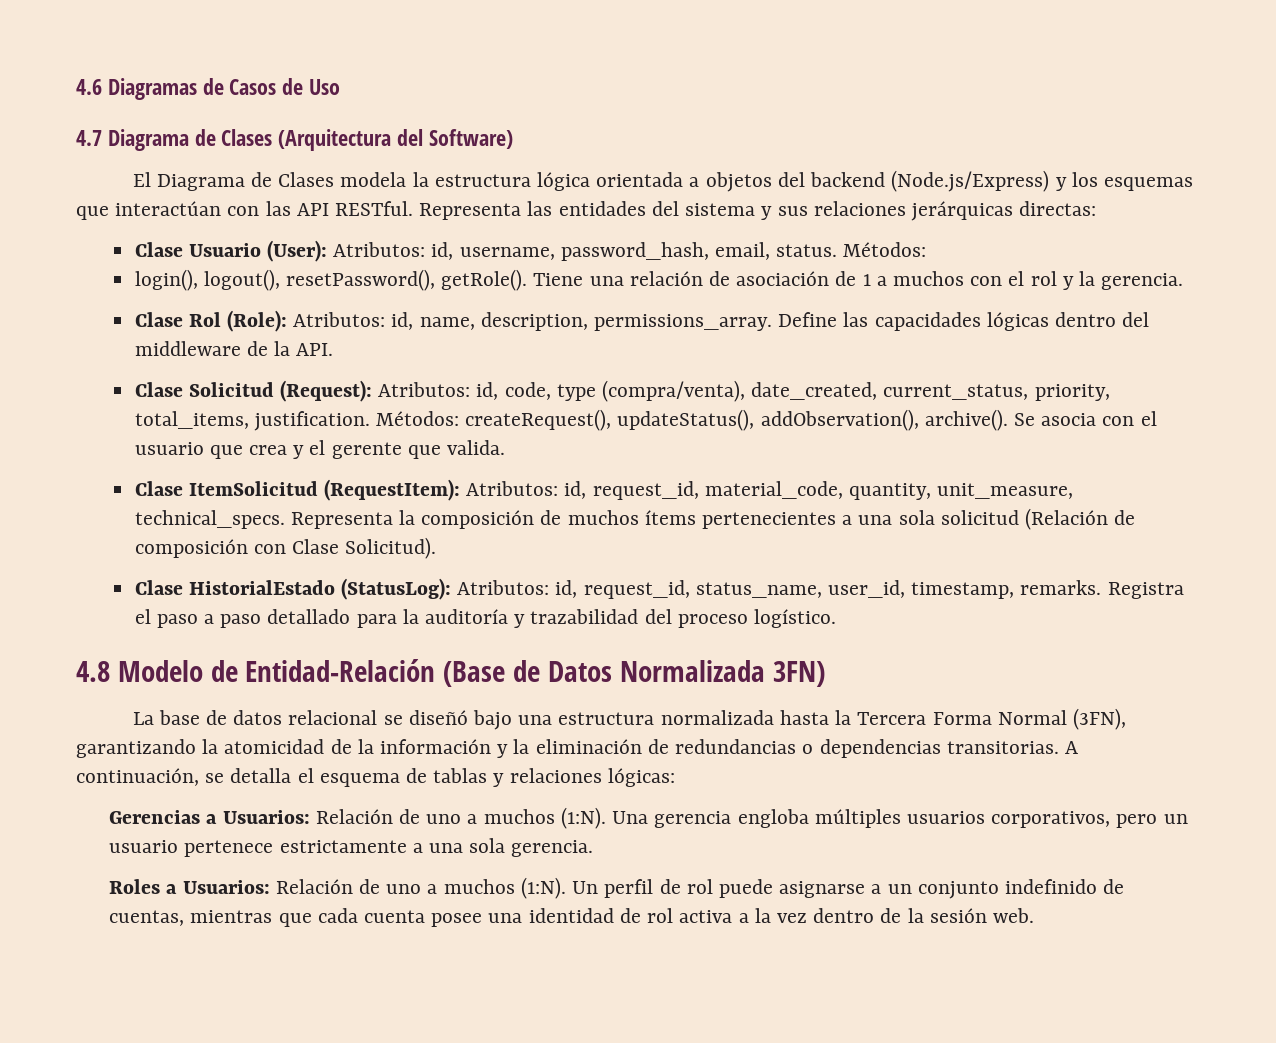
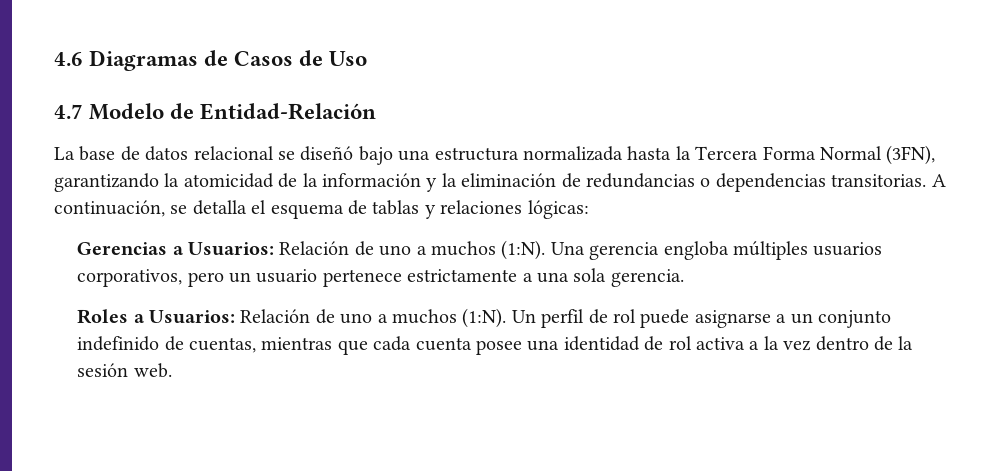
[107,129,513,151] [132,170,1193,192] [76,201,1097,221] [134,240,927,262] [134,269,1184,291] [134,310,1150,332] [134,341,334,356] [134,380,1110,402] [134,409,1157,431] [134,440,505,459] [134,479,1074,501] [134,508,1136,530] [134,537,437,559] [134,578,1184,600] [134,609,837,628] [76,659,825,687] Diagrama de Clases (Arquitectura del Software) // El Diagrama de Clases modela la estructura lógica orientada a objetos del backend (Node.js/Express) y los esquemas que interactúan con las API RESTful. Representa las entidades del sistema y sus relaciones jerárquicas directas: // Clase Usuario (User): Atributos: id, username, password_hash, email, status. Métodos: // login(), logout(), resetPassword(), getRole(). Tiene una relación de asociación de 1 a muchos con el rol y la gerencia. // Clase Rol (Role): Atributos: id, name, description, permissions_array. Define las capacidades lógicas dentro del middleware de la API. // Clase Solicitud (Request): Atributos: id, code, type (compra/venta), date_created, current_status, priority, total_items, justification. Métodos: createRequest(), updateStatus(), addObservation(), archive(). Se asocia con el usuario que crea y el gerente que valida. // Clase ItemSolicitud (RequestItem): Atributos: id, request_id, material_code, quantity, unit_measure, technical_specs. Representa la composición de muchos ítems pertenecientes a una sola solicitud (Relación de composición con Clase Solicitud). // Clase HistorialEstado (StatusLog): Atributos: id, request_id, status_name, user_id, timestamp, remarks. Registra el paso a paso detallado para la auditoría y trazabilidad del proceso logístico. // 4.8 Modelo de Entidad-Relación (Base de Datos Normalizada 3FN) -> [89,103,377,120] Modelo de Entidad-Relación

